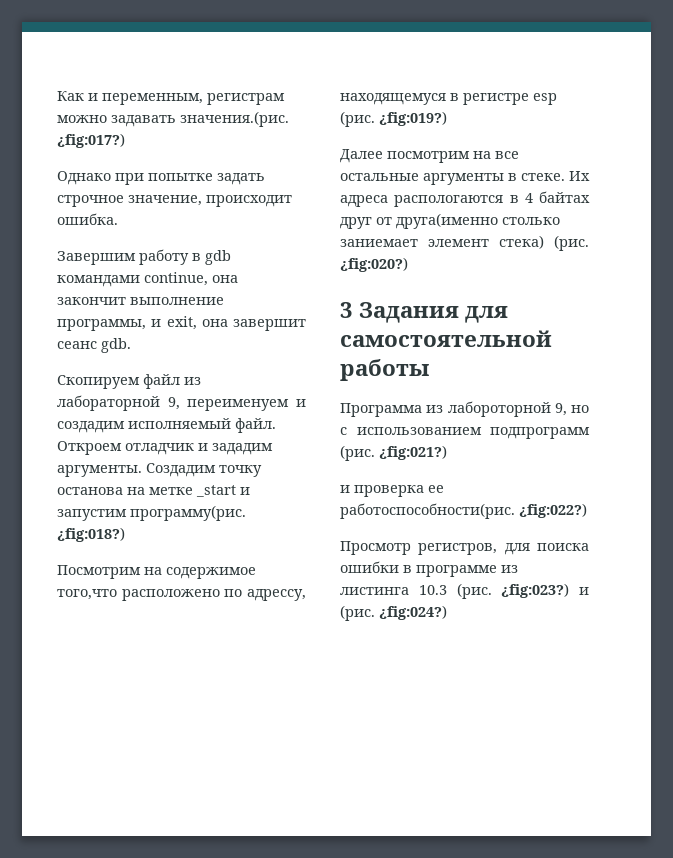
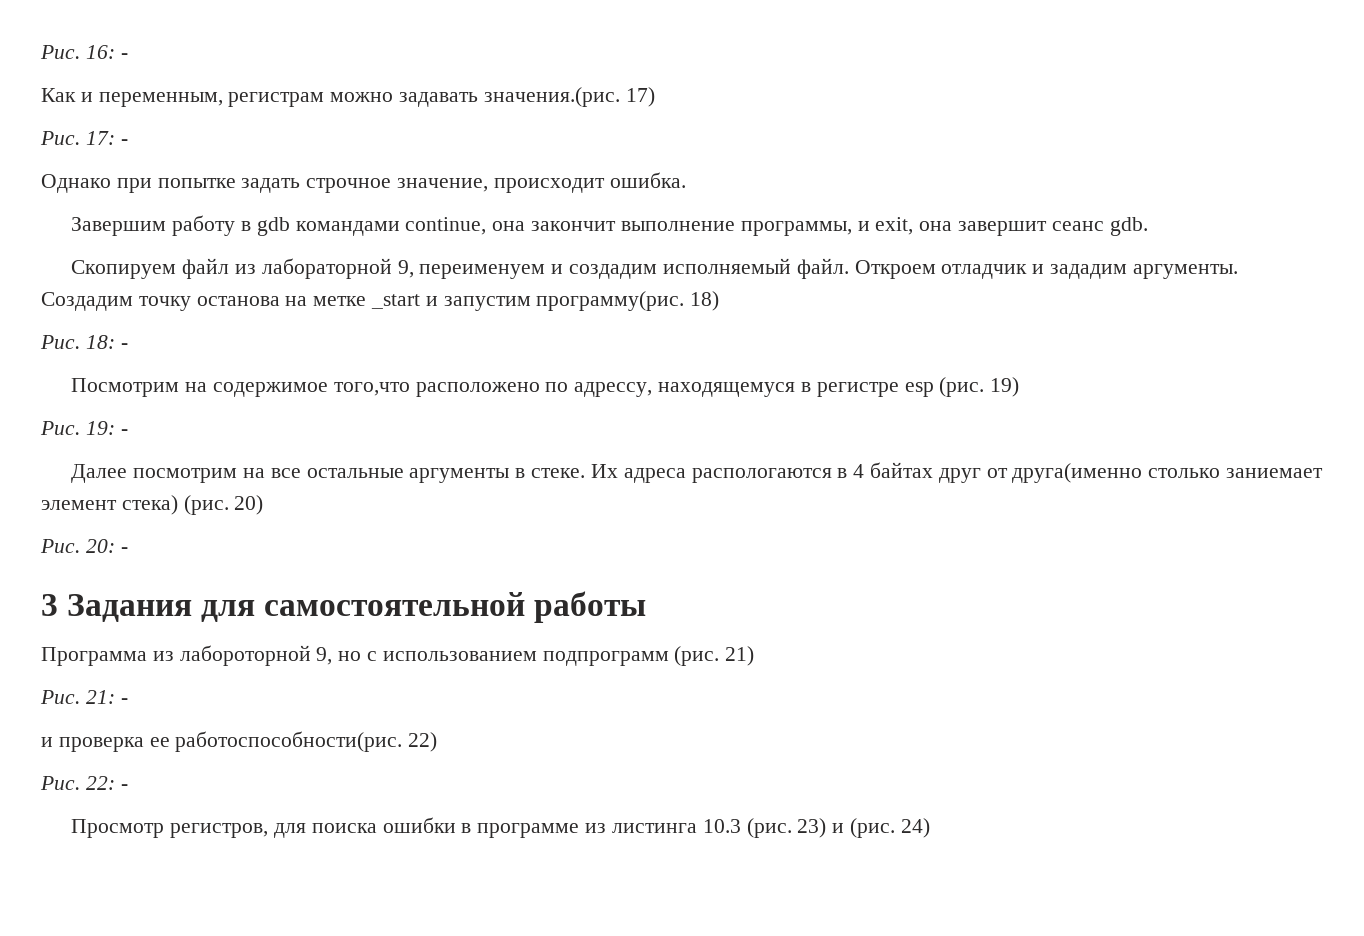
(57, 96) none -> [40,45,128,59] Рис. 16: - //
[57,133,125,148] ¿fig:017?) -> [625,87,655,107] [40,131,128,145] 17) // Рис. 17: -
[57,527,125,542] ¿fig:018?) -> [690,291,720,311] [40,335,128,349] 18) // Рис. 18: -
[379,111,447,126] ¿fig:019?) -> [990,377,1020,397] [40,421,128,435] 19) // Рис. 19: -
[340,257,408,272] ¿fig:020?) -> [234,495,264,515] [40,539,128,553] 20) // Рис. 20: -
[379,445,447,460] ¿fig:021?) -> [725,646,755,666] [40,690,128,704] 21) // Рис. 21: -
[519,503,587,518] ¿fig:022?) -> [408,732,438,752] [40,776,128,790] 22) // Рис. 22: -
[501,583,570,598] ¿fig:023?) -> [797,818,827,838] 23)
[379,605,447,620] ¿fig:024?) -> [900,818,930,838] 24)

